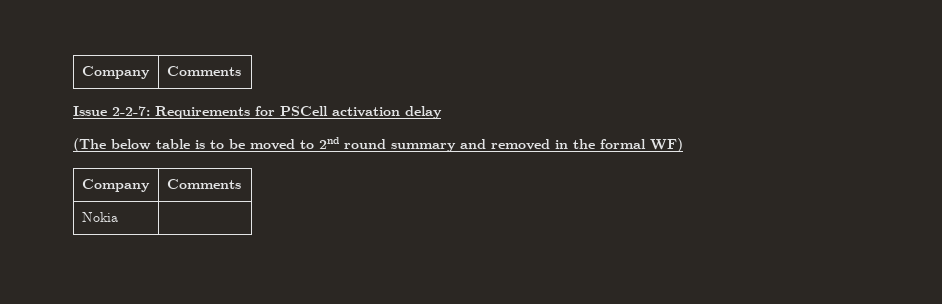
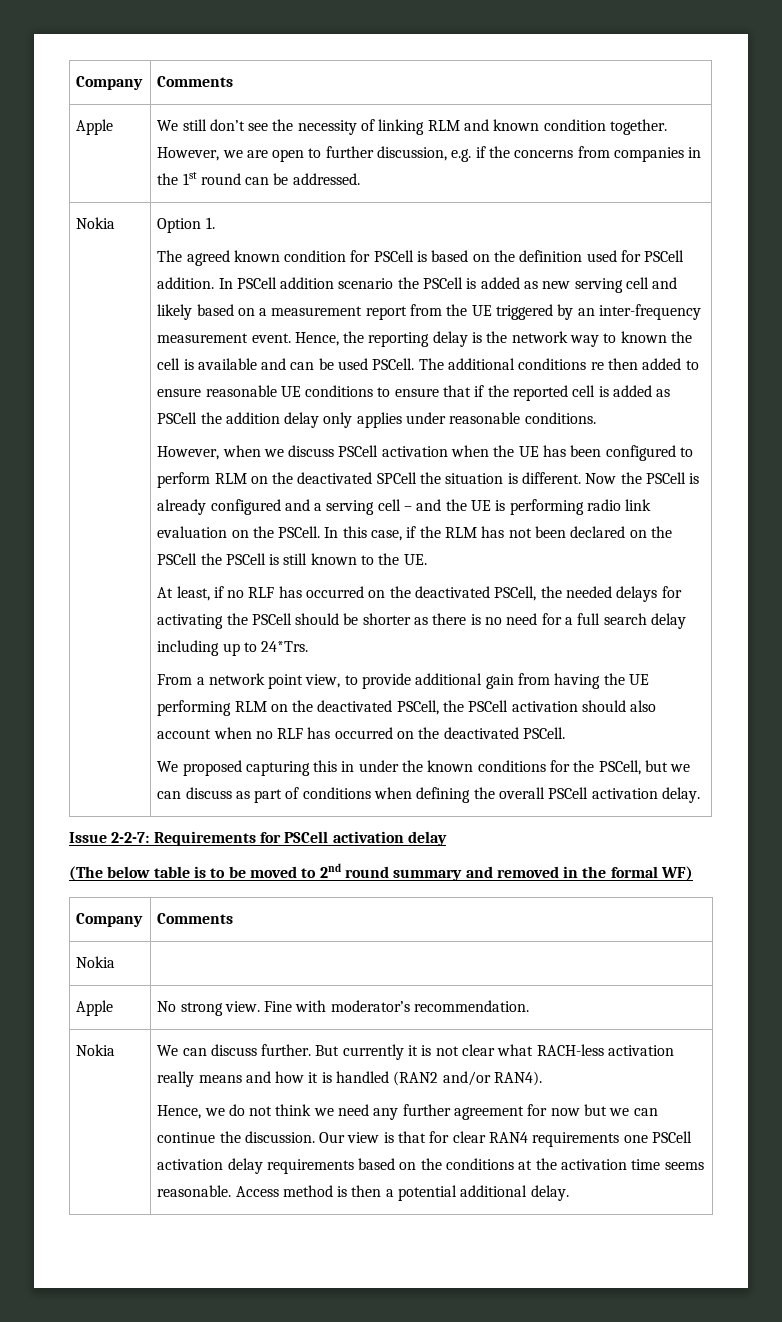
[81,66,150,79] [166,66,241,76] Company | Comments -> [76,76,144,90] [157,76,234,87] [76,119,114,135] [157,119,668,135] [157,146,702,162] [157,172,360,185] [76,217,116,229] [157,217,215,233] [157,250,685,266] [157,277,678,293] [157,304,702,320] [157,331,693,347] [157,358,699,370] [157,385,671,401] [157,412,596,428] [157,445,694,461] [157,472,700,488] [157,499,652,515] [157,526,672,541] [157,553,427,565] [157,586,682,602] [157,613,686,629] [157,640,309,656] [157,673,650,689] [157,700,657,716] [157,727,566,739] [157,760,691,776] [157,787,701,803] Company | Comments // Apple | We still don’t see the necessity of linking RLM and known condition together. However, we are open to further discussion, e.g. if the concerns from companies in the 1st round can be addressed. // Nokia | Option 1. // The agreed known condition for PSCell is based on the definition used for PSCell addition. In PSCell addition scenario the PSCell is added as new serving cell and likely based on a measurement report from the UE triggered by an inter-frequency measurement event. Hence, the reporting delay is the network way to known the cell is available and can be used PSCell. The additional conditions re then added to ensure reasonable UE conditions to ensure that if the reported cell is added as PSCell the addition delay only applies under reasonable conditions. // However, when we discuss PSCell activation when the UE has been configured to perform RLM on the deactivated SPCell the situation is different. Now the PSCell is already configured and a serving cell – and the UE is performing radio link evaluation on the PSCell. In this case, if the RLM has not been declared on the PSCell the PSCell is still known to the UE. // At least, if no RLF has occurred on the deactivated PSCell, the needed delays for activating the PSCell should be shorter as there is no need for a full search delay including up to 24*Trs. // From a network point view, to provide additional gain from having the UE performing RLM on the deactivated PSCell, the PSCell activation should also account when no RLF has occurred on the deactivated PSCell. // We proposed capturing this in under the known conditions for the PSCell, but we can discuss as part of conditions when defining the overall PSCell activation delay.
(118, 217) none -> [76,1000,114,1016] [157,1000,530,1016] [76,1044,116,1056] [157,1044,675,1060] [157,1071,543,1087] [157,1104,658,1120] [157,1131,693,1147] [157,1158,704,1174] [157,1185,569,1201] // Apple | No strong view. Fine with moderator’s recommendation. // Nokia | We can discuss further. But currently it is not clear what RACH-less activation really means and how it is handled (RAN2 and/or RAN4). // Hence, we do not think we need any further agreement for now but we can continue the discussion. Our view is that for clear RAN4 requirements one PSCell activation delay requirements based on the conditions at the activation time seems reasonable. Access method is then a potential additional delay.

